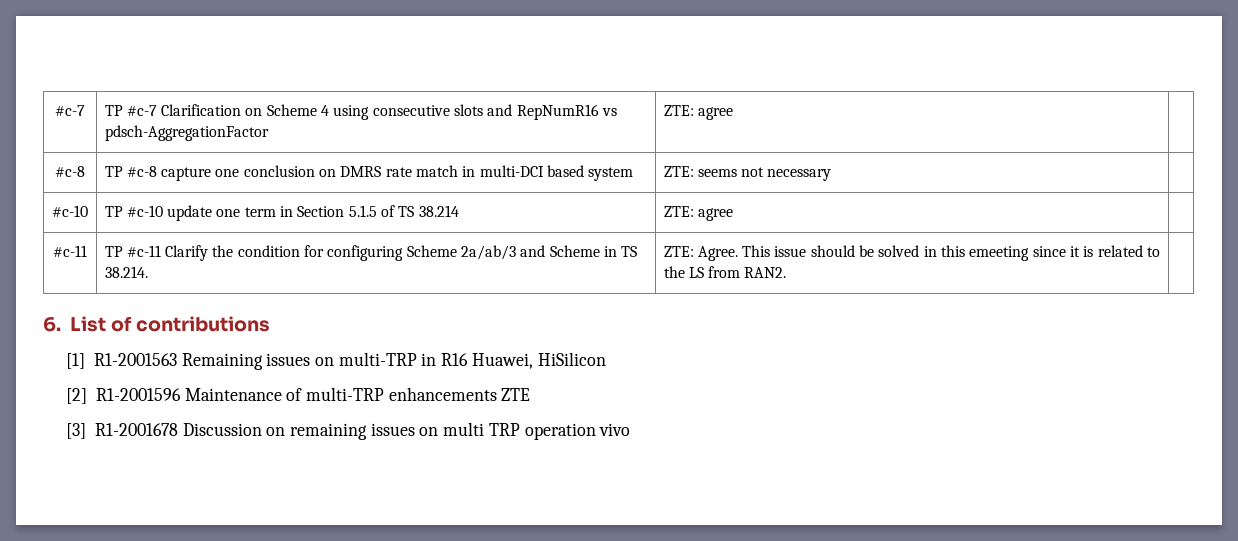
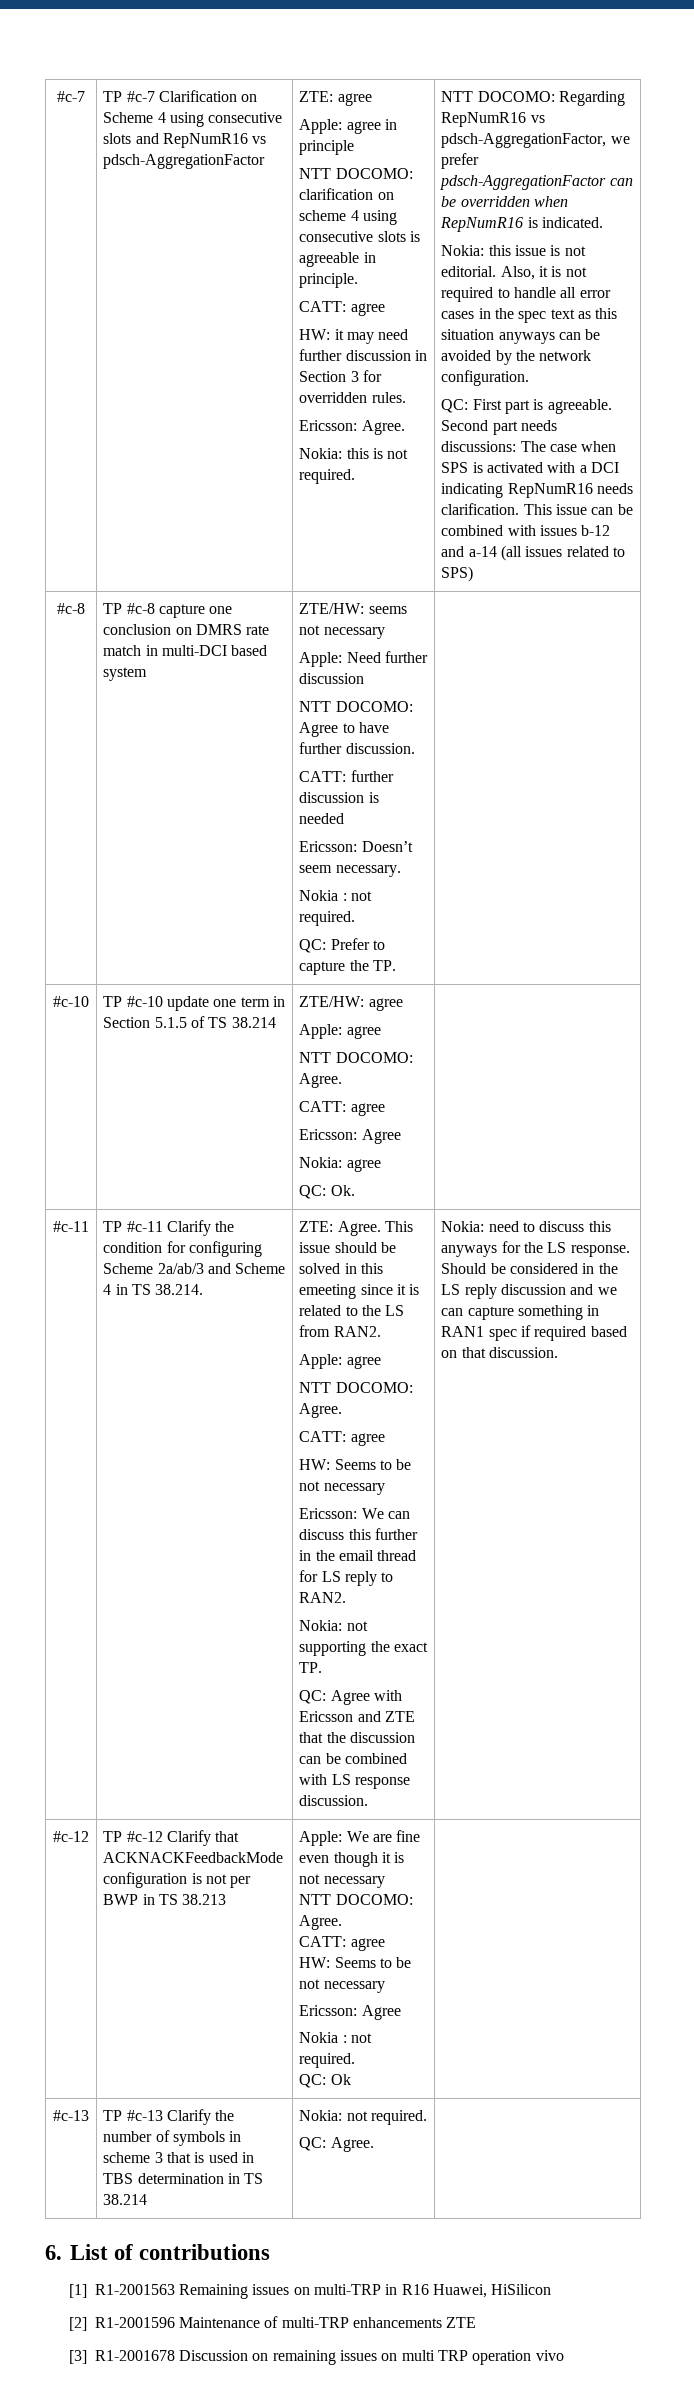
(733, 113) | -> [299,119,398,134] [299,140,355,155] [299,168,413,179] [299,188,394,200] [299,210,398,225] [299,231,421,242] [299,252,376,267] [299,273,359,288] [299,301,385,316] [299,329,409,344] [299,349,428,361] [299,370,383,382] [299,392,406,403] [299,420,405,435] [299,448,409,459] [299,469,356,484] [441,91,626,106] [441,112,545,127] [441,133,630,148] [441,153,480,169] [440,175,633,190] [441,196,569,207] [440,217,604,232] [441,245,586,256] [441,266,587,280] [441,287,611,302] [441,308,618,323] [441,329,601,344] [441,350,592,365] [441,370,530,386] [441,399,612,414] [441,420,558,435] [441,441,617,452] [441,462,619,473] [441,483,634,498] [441,503,633,515] [441,525,611,536] [441,545,625,561] [441,566,474,582] // Apple: agree in principle // NTT DOCOMO: clarification on scheme 4 using consecutive slots is agreeable in principle. // CATT: agree // HW: it may need further discussion in Section 3 for overridden rules. // Ericsson: Agree. // Nokia: this is not required. | NTT DOCOMO: Regarding RepNumR16 vs pdsch-AggregationFactor, we prefer pdsch-AggregationFactor can be overridden when RepNumR16 is indicated. // Nokia: this issue is not editorial. Also, it is not required to handle all error cases in the spec text as this situation anyways can be avoided by the network configuration. // QC: First part is agreeable. Second part needs discussions: The case when SPS is activated with a DCI indicating RepNumR16 needs clarification. This issue can be combined with issues b-12 and a-14 (all issues related to SPS)
[663,166,694,177] ZTE: -> [299,603,365,614] ZTE/HW:
(832, 175) none -> [299,651,429,667] [299,673,365,684] [299,701,413,712] [299,722,390,737] [299,742,415,754] [299,770,394,782] [299,792,379,803] [299,813,345,824] [299,841,413,852] [299,865,401,877] [299,890,373,901] [299,911,356,926] [299,938,386,953] [299,960,397,975] // Apple: Need further discussion // NTT DOCOMO: Agree to have further discussion. // CATT: further discussion is needed // Ericsson: Doesn’t seem necessary. // Nokia : not required. // QC: Prefer to capture the TP.
[663,206,733,221] ZTE: agree -> [299,996,403,1011] [299,1024,381,1039] [299,1052,413,1063] [299,1073,343,1088] [299,1101,385,1116] [299,1129,401,1144] [299,1157,381,1172] [299,1185,355,1199] ZTE/HW: agree // Apple: agree // NTT DOCOMO: Agree. // CATT: agree // Ericsson: Agree // Nokia: agree // QC: Ok.
(600, 251) none -> [103,1284,112,1295] 4
(787, 272) none -> [299,1354,381,1369] [299,1382,413,1393] [299,1403,343,1418] [299,1431,385,1446] [299,1459,412,1470] [299,1481,385,1495] [299,1508,411,1519] [299,1528,419,1540] [299,1550,417,1561] [299,1570,394,1586] [299,1592,347,1603] [299,1620,368,1631] [299,1641,429,1656] [299,1662,323,1673] [299,1690,403,1705] [299,1711,416,1722] [299,1732,416,1743] [299,1753,408,1764] [299,1774,411,1789] [299,1795,369,1806] [441,1221,611,1232] [441,1241,630,1257] [441,1263,618,1274] [441,1284,617,1299] [441,1305,600,1320] [441,1325,627,1341] [441,1347,559,1358] [53,1831,89,1842] [103,1830,240,1846] [103,1852,284,1863] [103,1872,252,1888] [103,1894,227,1905] [299,1830,421,1846] [299,1852,405,1867] [299,1874,385,1888] [299,1894,413,1905] [299,1915,343,1930] [299,1936,385,1951] [299,1957,412,1968] [299,1979,385,1993] [299,2005,401,2020] [299,2032,373,2043] [299,2053,356,2068] [299,2074,351,2088] [53,2110,89,2121] [103,2109,235,2125] [103,2130,242,2146] [103,2152,254,2163] [103,2173,264,2184] [103,2194,148,2205] [299,2110,428,2125] [299,2137,374,2152] // Apple: agree // NTT DOCOMO: Agree. // CATT: agree // HW: Seems to be not necessary // Ericsson: We can discuss this further in the email thread for LS reply to RAN2. // Nokia: not supporting the exact TP. // QC: Agree with Ericsson and ZTE that the discussion can be combined with LS response discussion. | Nokia: need to discuss this anyways for the LS response. Should be considered in the LS reply discussion and we can capture something in RAN1 spec if required based on that discussion. // #c-12 | TP #c-12 Clarify that ACKNACKFeedbackMode configuration is not per BWP in TS 38.213 | Apple: We are fine even though it is not necessary // NTT DOCOMO: Agree. // CATT: agree // HW: Seems to be not necessary // Ericsson: Agree // Nokia : not required. // QC: Ok | // #c-13 | TP #c-13 Clarify the number of symbols in scheme 3 that is used in TBS determination in TS 38.214 | Nokia: not required. // QC: Agree.

